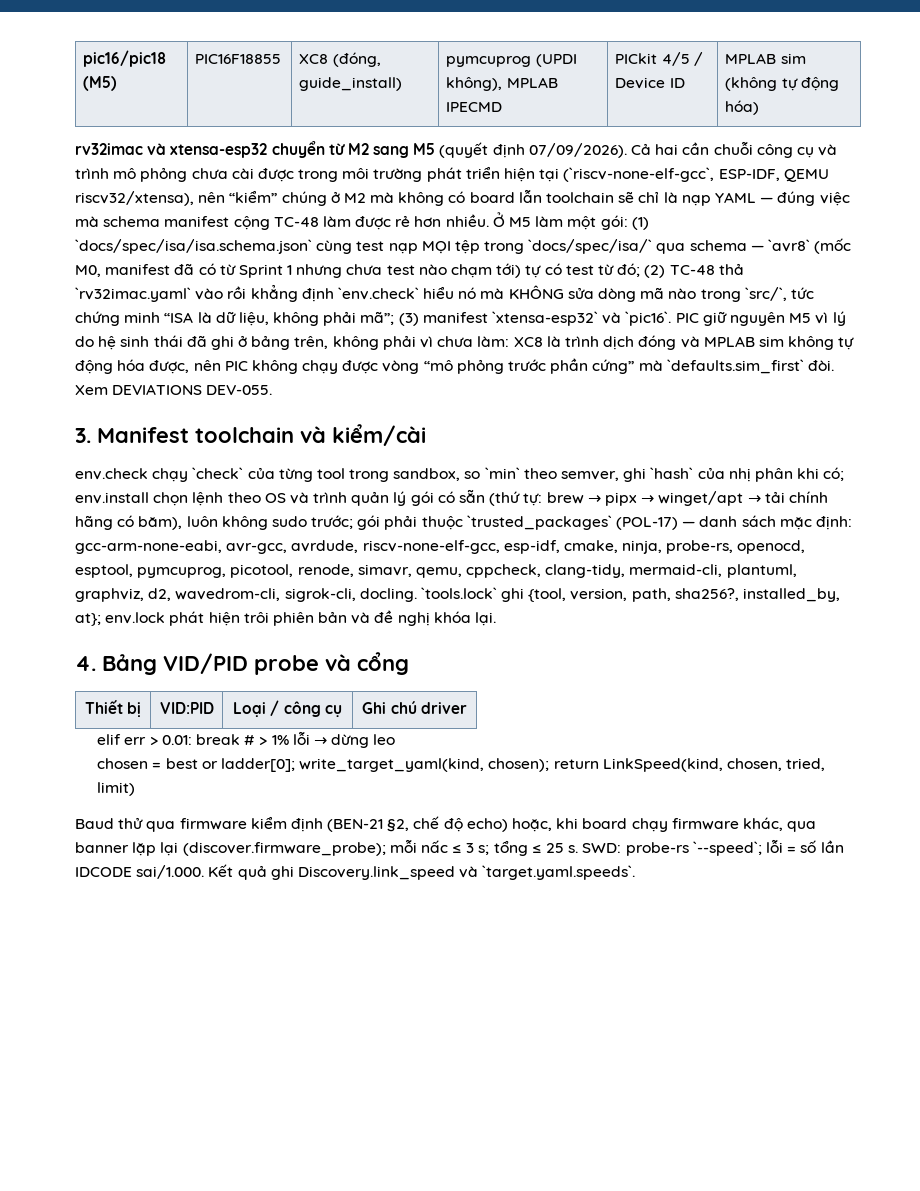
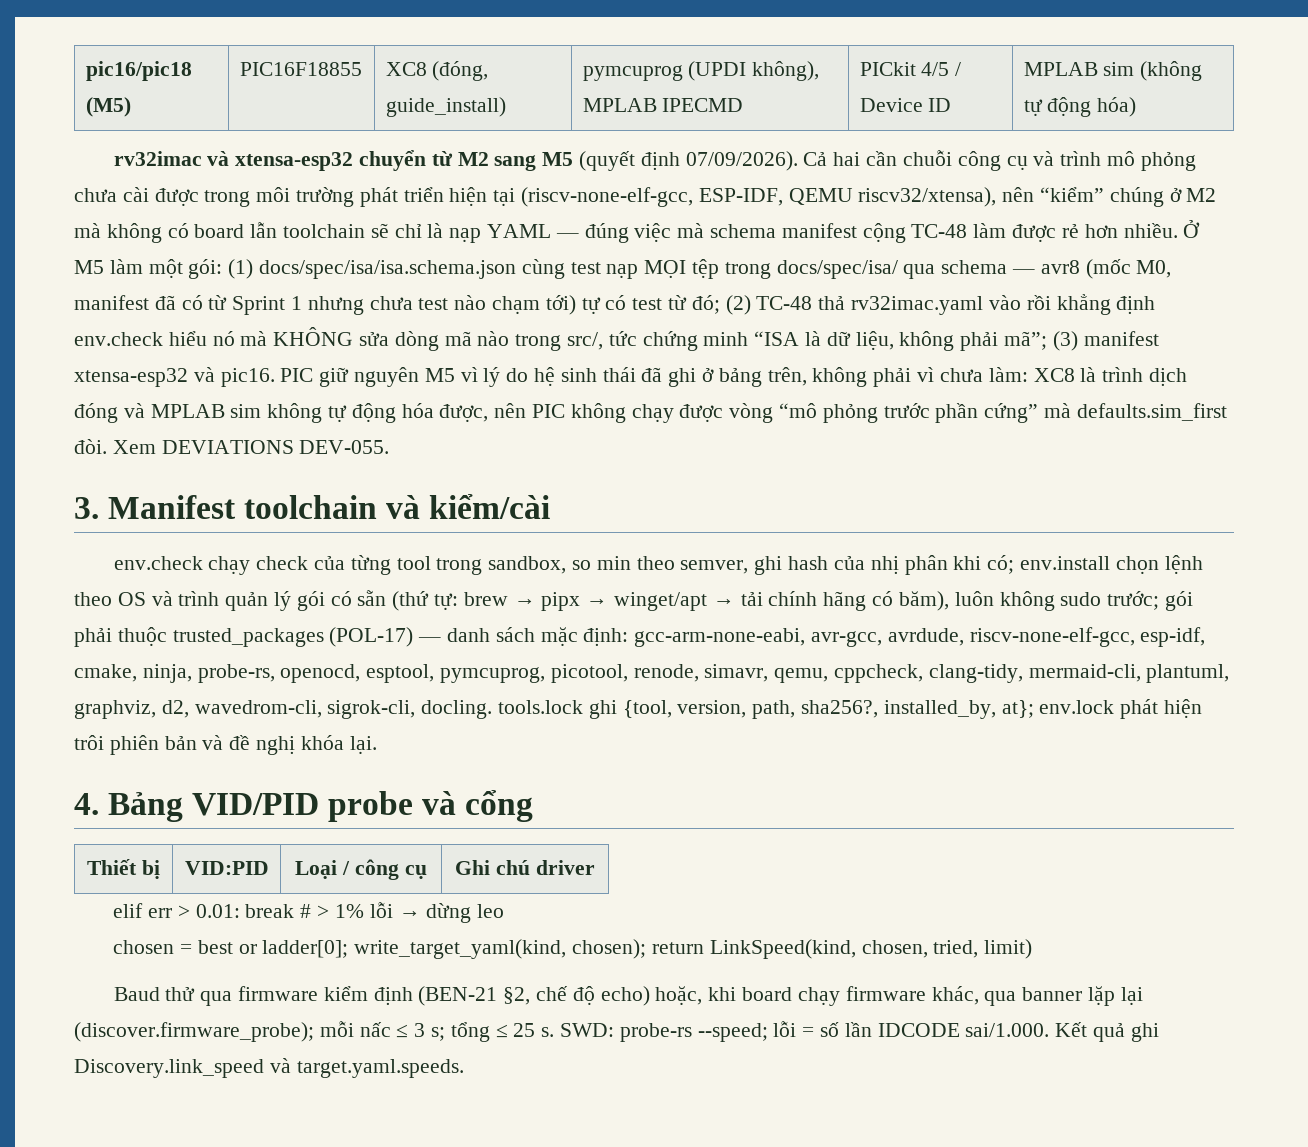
[563,167,715,182] (`riscv-none-elf-gcc`, -> [521,187,694,207] (riscv-none-elf-gcc,
[75,239,312,254] `docs/spec/isa/isa.schema.json` -> [259,260,517,279] docs/spec/isa/isa.schema.json
[528,239,653,254] `docs/spec/isa/` -> [776,260,898,279] docs/spec/isa/
[768,239,811,252] `avr8` -> [1040,260,1080,274] avr8
[75,287,191,302] `rv32imac.yaml` -> [851,296,984,315] rv32imac.yaml
[337,287,419,300] `env.check` -> [74,332,163,346] env.check
[744,287,787,301] `src/`, -> [567,332,604,350] src/,
[492,311,672,326] `xtensa-esp32` và `pic16`. -> [74,367,275,387] xtensa-esp32 và pic16.
[666,359,804,374] `defaults.sim_first` -> [1076,403,1227,421] defaults.sim_first
[192,467,244,479] `check` -> [256,556,309,570] check
[484,467,520,479] `min` -> [596,556,631,570] min
[650,467,694,479] `hash` -> [788,556,829,570] hash
[466,515,612,530] `trusted_packages` -> [172,628,324,647] trusted_packages
[420,587,497,599] `tools.lock` -> [498,700,584,714] tools.lock
[692,841,762,856] `--speed`; -> [697,1023,768,1042] --speed;
[482,865,636,880] `target.yaml.speeds`. -> [296,1059,464,1078] target.yaml.speeds.

